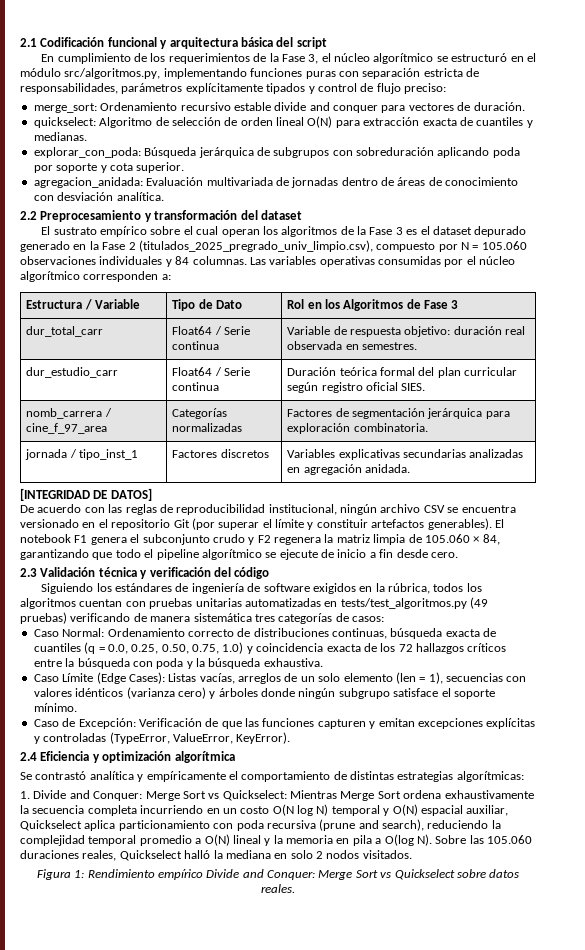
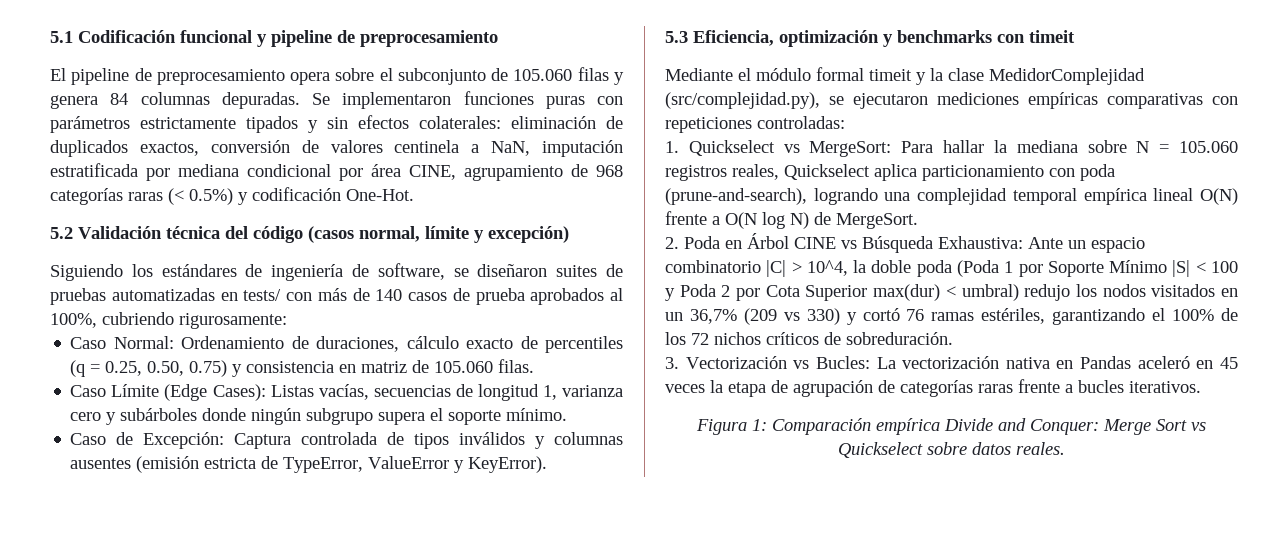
[20,38,37,47] 2.1 -> [50,31,73,43] 5.1
[169,37,327,49] [41,53,536,64] [20,68,479,79] [20,83,446,94] [33,102,525,113] [33,116,533,128] [33,132,87,141] [33,147,520,158] [33,162,185,173] [33,177,519,188] [33,192,164,201] [20,210,302,222] [41,226,527,237] [20,240,527,252] [20,256,516,267] [20,271,171,282] [26,299,140,310] [172,299,242,311] [287,299,459,311] [26,326,104,337] [172,326,250,335] [172,341,220,350] [287,326,526,337] [287,341,417,350] [26,367,119,378] [172,367,250,376] [172,382,220,391] [287,367,518,378] [287,382,426,393] [26,408,112,419] [26,423,108,434] [172,408,228,419] [172,423,243,432] [287,408,510,419] [287,423,428,434] [25,449,138,460] [172,449,269,458] [287,449,524,460] [287,464,410,475] [20,488,152,501] [20,504,516,515] [20,518,504,530] [20,534,500,545] [20,549,458,560] [20,567,270,579] arquitectura básica del script // En cumplimiento de los requerimientos de la Fase 3, el núcleo algorítmico se estructuró en el módulo src/algoritmos.py, implementando funciones puras con separación estricta de responsabilidades, parámetros explícitamente tipados y control de flujo preciso: // merge_sort: Ordenamiento recursivo estable divide and conquer para vectores de duración. // quickselect: Algoritmo de selección de orden lineal O(N) para extracción exacta de cuantiles y medianas. // explorar_con_poda: Búsqueda jerárquica de subgrupos con sobreduración aplicando poda por soporte y cota superior. // agregacion_anidada: Evaluación multivariada de jornadas dentro de áreas de conocimiento con desviación analítica. // 2.2 Preprocesamiento y transformación del dataset // El sustrato empírico sobre el cual operan los algoritmos de la Fase 3 es el dataset depurado generado en la Fase 2 (titulados_2025_pregrado_univ_limpio.csv), compuesto por N = 105.060 observaciones individuales y 84 columnas. Las variables operativas consumidas por el núcleo algorítmico corresponden a: // Estructura / Variable | Tipo de Dato | Rol en los Algoritmos de Fase 3 // dur_total_carr | Float64 / Serie continua | Variable de respuesta objetivo: duración real observada en semestres. // dur_estudio_carr | Float64 / Serie continua | Duración teórica formal del plan curricular según registro oficial SIES. // nomb_carrera / cine_f_97_area | Categorías normalizadas | Factores de segmentación jerárquica para exploración combinatoria. // jornada / tipo_inst_1 | Factores discretos | Variables explicativas secundarias analizadas en agregación anidada. // [INTEGRIDAD DE DATOS] // De acuerdo con las reglas de reproducibilidad institucional, ningún archivo CSV se encuentra versionado en el repositorio Git (por superar el límite y constituir artefactos generables). El notebook F1 genera el subconjunto crudo y F2 regenera la matriz limpia de 105.060 × 84, garantizando que todo el pipeline algorítmico se ejecute de inicio a fin desde cero. // 2.3 Validación técnica y verificación del código -> [271,30,498,47] [50,67,624,85] [50,91,623,109] [50,115,623,133] [50,140,623,157] [50,163,623,181] [50,187,414,205] [50,226,569,243] pipeline de preprocesamiento // El pipeline de preprocesamiento opera sobre el subconjunto de 105.060 filas y genera 84 columnas depuradas. Se implementaron funciones puras con parámetros estrictamente tipados y sin efectos colaterales: eliminación de duplicados exactos, conversión de valores centinela a NaN, imputación estratificada por mediana condicional por área CINE, agrupamiento de 968 categorías raras (< 0.5%) y codificación One-Hot. // 5.2 Validación técnica del código (casos normal, límite y excepción)
[263,583,482,594] [20,597,488,609] [20,612,384,624] [33,628,497,639] [33,643,81,652] software exigidos en la rúbrica, todos los algoritmos cuentan con pruebas unitarias automatizadas en tests/test_algoritmos.py (49 pruebas) verificando de manera sistemática tres categorías de casos: // Caso Normal: Ordenamiento correcto de distribuciones continuas, búsqueda exacta de cuantiles -> [377,263,623,280] [50,288,623,305] [50,312,287,329] [70,336,623,353] software, se diseñaron suites de pruebas automatizadas en tests/ con más de 140 casos de prueba aprobados al 100%, cubriendo rigurosamente: // Caso Normal: Ordenamiento de duraciones, cálculo exacto de percentiles
[107,644,128,654] 0.0, -> (101, 368) none
[192,642,507,654] [33,658,323,669] 0.75, 1.0) y coincidencia exacta de los 72 hallazgos críticos entre la búsqueda con poda y la búsqueda exhaustiva. -> [189,359,535,377] 0.75) y consistencia en matriz de 105.060 filas.
[238,672,527,684] [33,687,258,699] arreglos de un solo elemento (len = 1), secuencias con valores idénticos (varianza cero) y árboles -> [373,384,623,401] [70,408,198,425] secuencias de longitud 1, varianza cero y subárboles
[393,688,439,697] satisface -> [378,412,426,425] supera
[138,718,536,729] [33,732,291,744] [20,751,235,763] [20,771,524,782] [20,790,534,801] [20,804,509,816] Verificación de que las funciones capturen y emitan excepciones explícitas y controladas (TypeError, ValueError, KeyError). // 2.4 Eficiencia y optimización algorítmica // Se contrastó analítica y empíricamente el comportamiento de distintas estrategias algorítmicas: // 1. Divide and Conquer: Merge Sort vs Quickselect: Mientras Merge Sort ordena exhaustivamente la secuencia completa incurriendo en un costo O(N log N) temporal y O(N) espacial auxiliar, -> [234,432,623,449] [70,456,548,473] [665,30,1075,47] [665,67,1145,85] [665,92,1238,109] [665,116,845,133] [665,140,1238,157] [665,164,779,181] Captura controlada de tipos inválidos y columnas ausentes (emisión estricta de TypeError, ValueError y KeyError). // 5.3 Eficiencia, optimización y benchmarks con timeit // Mediante el módulo formal timeit y la clase MedidorComplejidad (src/complejidad.py), se ejecutaron mediciones empíricas comparativas con repeticiones controladas: // 1. Quickselect vs MergeSort: Para hallar la mediana sobre N = 105.060 registros reales,
[266,819,501,831] [20,834,532,846] [20,850,412,861] recursiva (prune and search), reduciendo la complejidad temporal promedio a O(N) lineal y la memoria en pila a O(log N). Sobre las 105.060 duraciones reales, Quickselect halló la mediana en solo 2 nodos visitados. -> [665,188,1238,205] [665,211,918,229] [665,233,1145,253] [665,260,1238,277] [665,284,1238,301] [665,308,1238,325] [665,332,953,345] [665,356,1238,369] [665,379,1201,397] (prune-and-search), logrando una complejidad temporal empírica lineal O(N) frente a O(N log N) de MergeSort. // 2. Poda en Árbol CINE vs Búsqueda Exhaustiva: Ante un espacio combinatorio |C| > 10^4, la doble poda (Poda 1 por Soporte Mínimo |S| < 100 y Poda 2 por Cota Superior max(dur) < umbral) redujo los nodos visitados en un 36,7% (209 vs 330) y cortó 76 ramas estériles, garantizando el 100% de los 72 nichos críticos de sobreduración. // 3. Vectorización vs Bucles: La vectorización nativa en Pandas aceleró en 45 veces la etapa de agrupación de categorías raras frente a bucles iterativos.
[87,869,203,880] Rendimiento empírico -> [772,418,940,435] Comparación empírica

